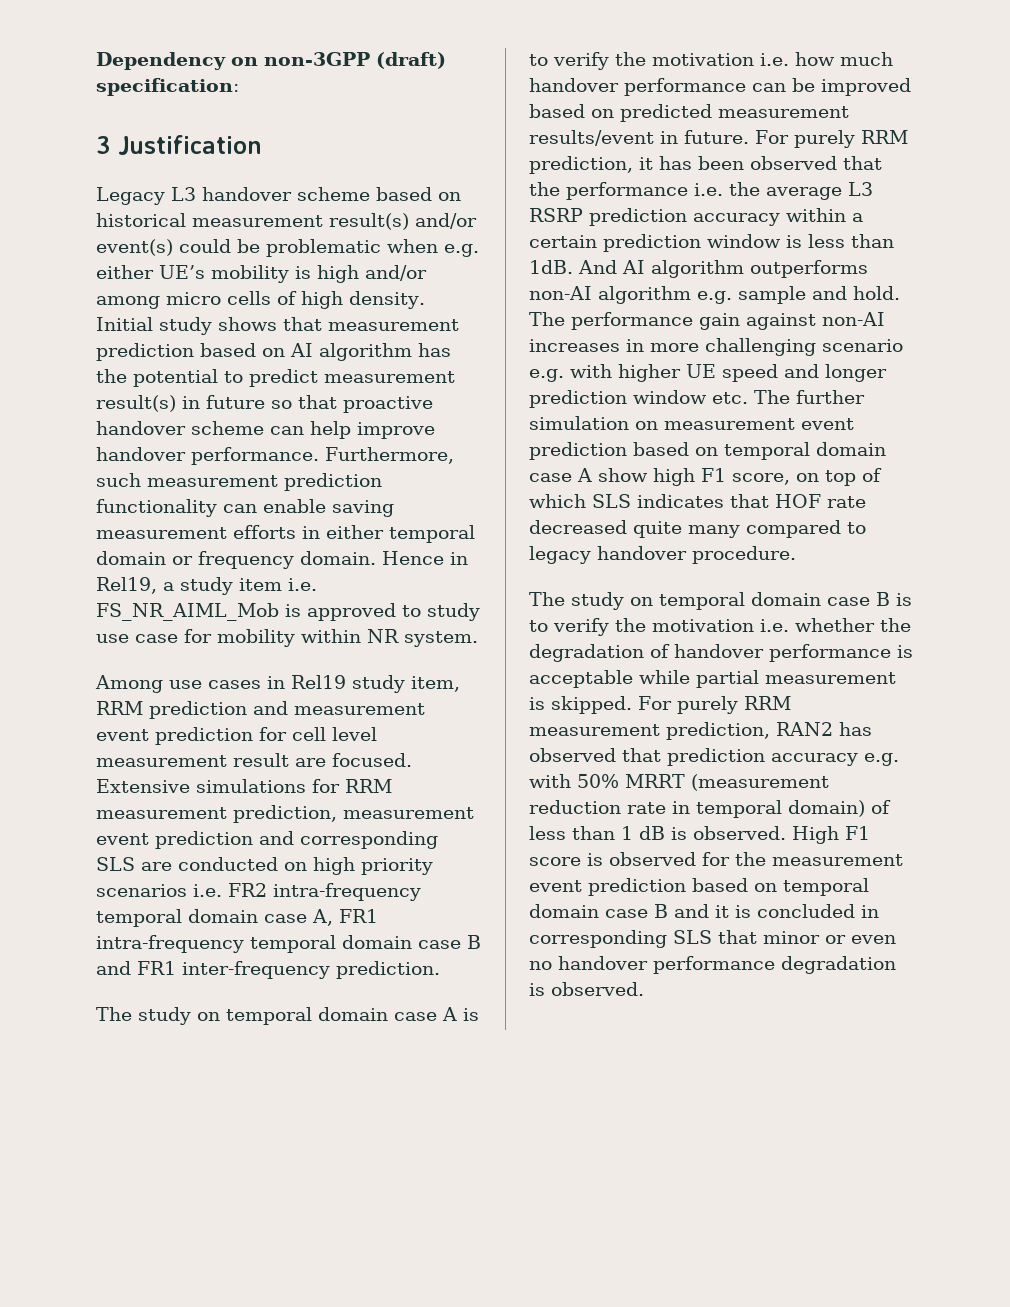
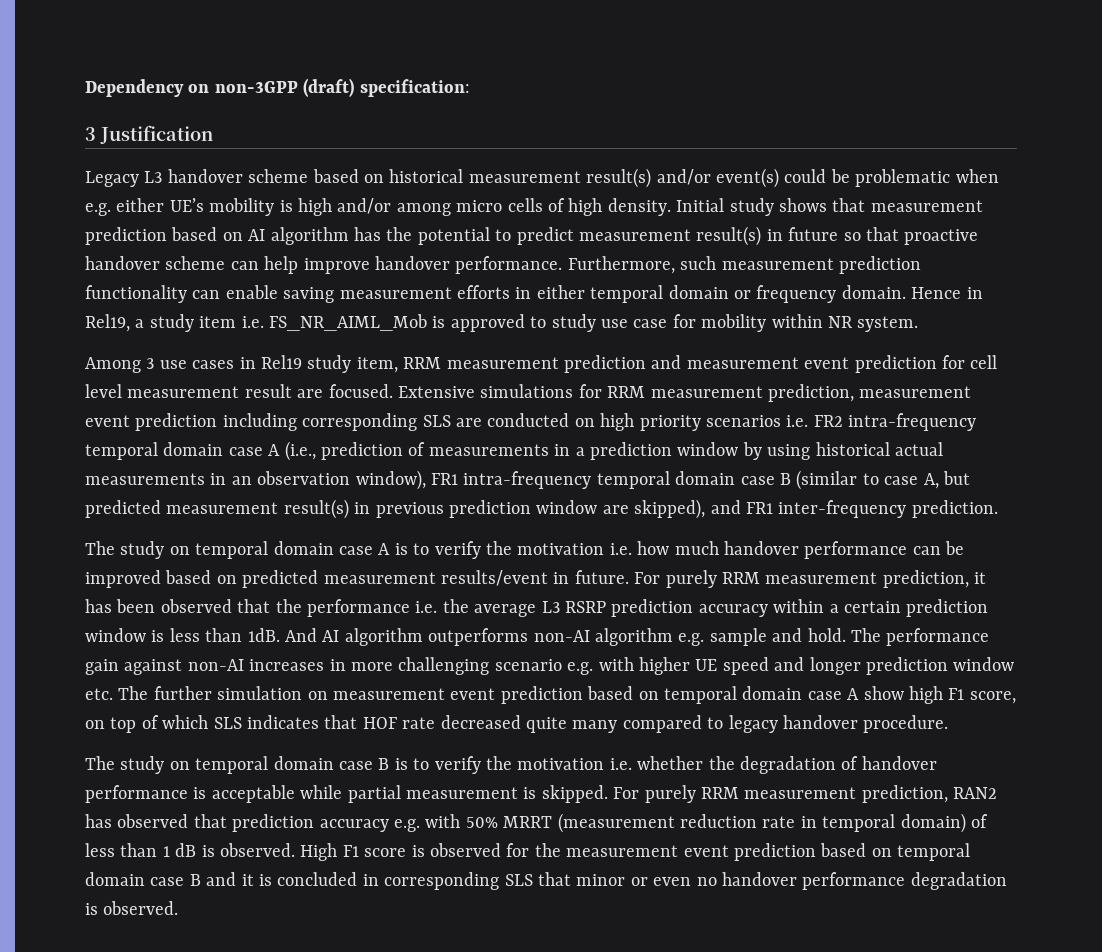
(163, 684) none -> [146,358,155,369] 3
(143, 708) none -> [446,357,559,369] measurement
[259,831,294,845] and -> [222,413,297,431] including
[312,909,333,926] A, -> [268,441,943,461] [85,470,426,490] A (i.e., prediction of measurements in a prediction window by using historical actual measurements in an observation window),
(481, 942) none -> [796,470,970,490] [85,499,706,519] (similar to case A, but predicted measurement result(s) in previous prediction window are skipped),
(908, 137) none -> [765,572,878,584] measurement

